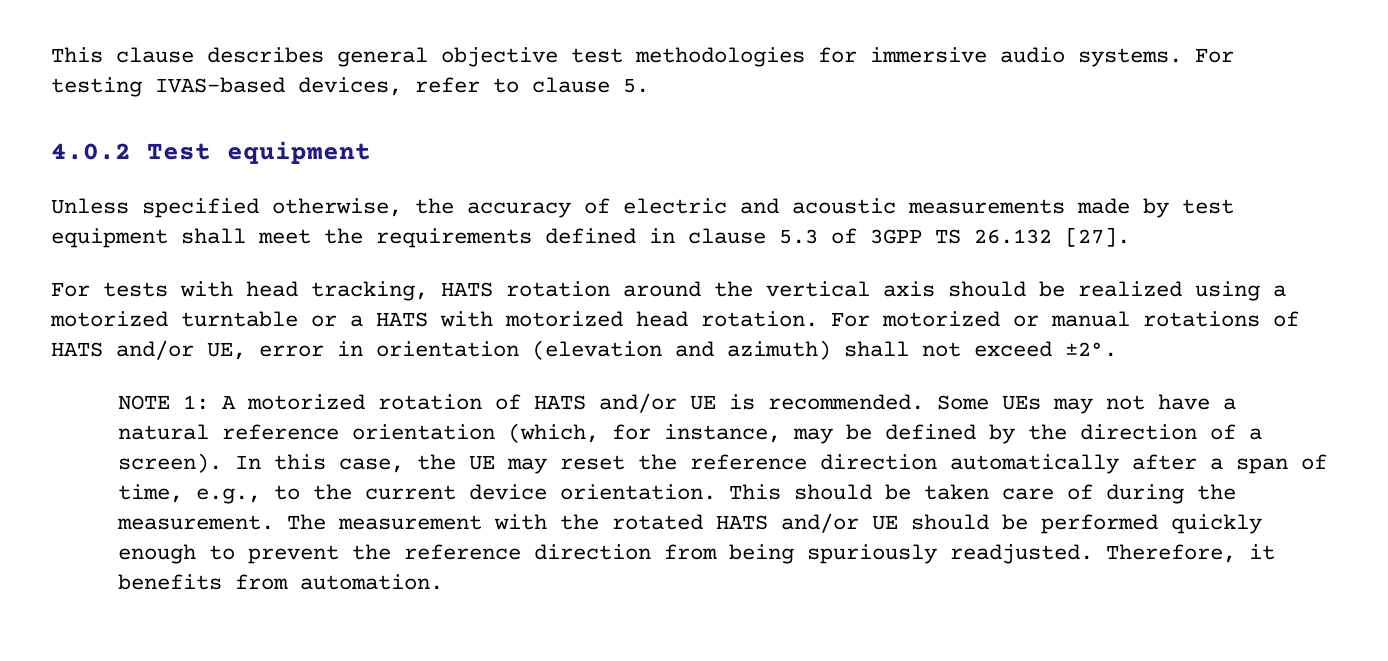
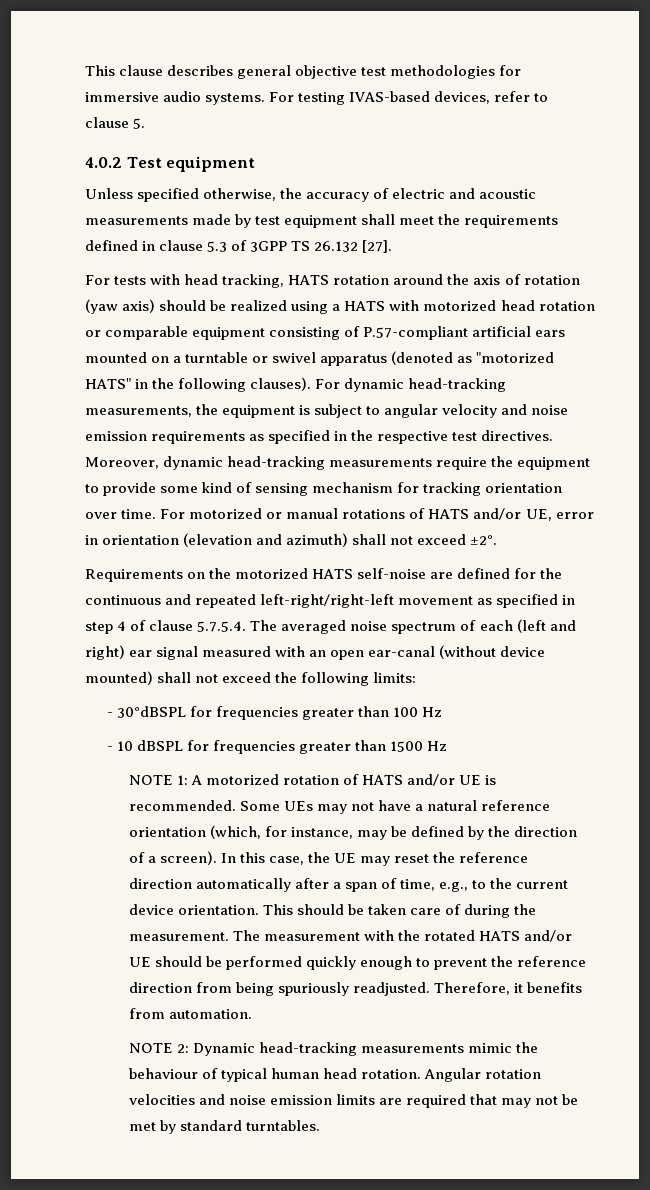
[766,281,935,297] vertical axis -> [473,274,580,285] [85,299,156,314] axis of rotation (yaw axis)
[50,311,818,327] motorized turntable or a HATS with motorized head rotation. -> [344,300,595,311] [85,326,566,340] [85,351,555,366] [85,377,507,392] [85,404,569,418] [85,430,554,444] [85,456,591,470] [85,482,563,496] [85,509,157,519] HATS with motorized head rotation or comparable equipment consisting of P.57-compliant artificial ears mounted on a turntable or swivel apparatus (denoted as "motorized HATS" in the following clauses). For dynamic head-tracking measurements, the equipment is subject to angular velocity and noise emission requirements as specified in the respective test directives. Moreover, dynamic head-tracking measurements require the equipment to provide some kind of sensing mechanism for tracking orientation over time.
(1117, 349) none -> [85,568,563,582] [85,594,576,608] [85,619,576,634] [85,645,546,660] [85,671,417,686] [106,706,443,720] [106,740,448,754] // Requirements on the motorized HATS self-noise are defined for the continuous and repeated left-right/right-left movement as specified in step 4 of clause 5.7.5.4. The averaged noise spectrum of each (left and right) ear signal measured with an open ear-canal (without device mounted) shall not exceed the following limits: // - 30°dBSPL for frequencies greater than 100 Hz // - 10 dBSPL for frequencies greater than 1500 Hz
(443, 582) none -> [128,1042,538,1056] [128,1068,541,1082] [128,1094,579,1108] [128,1120,320,1134] // NOTE 2: Dynamic head-tracking measurements mimic the behaviour of typical human head rotation. Angular rotation velocities and noise emission limits are required that may not be met by standard turntables.

